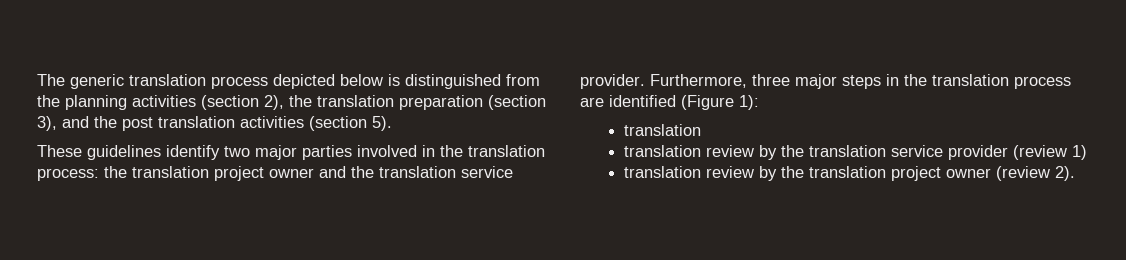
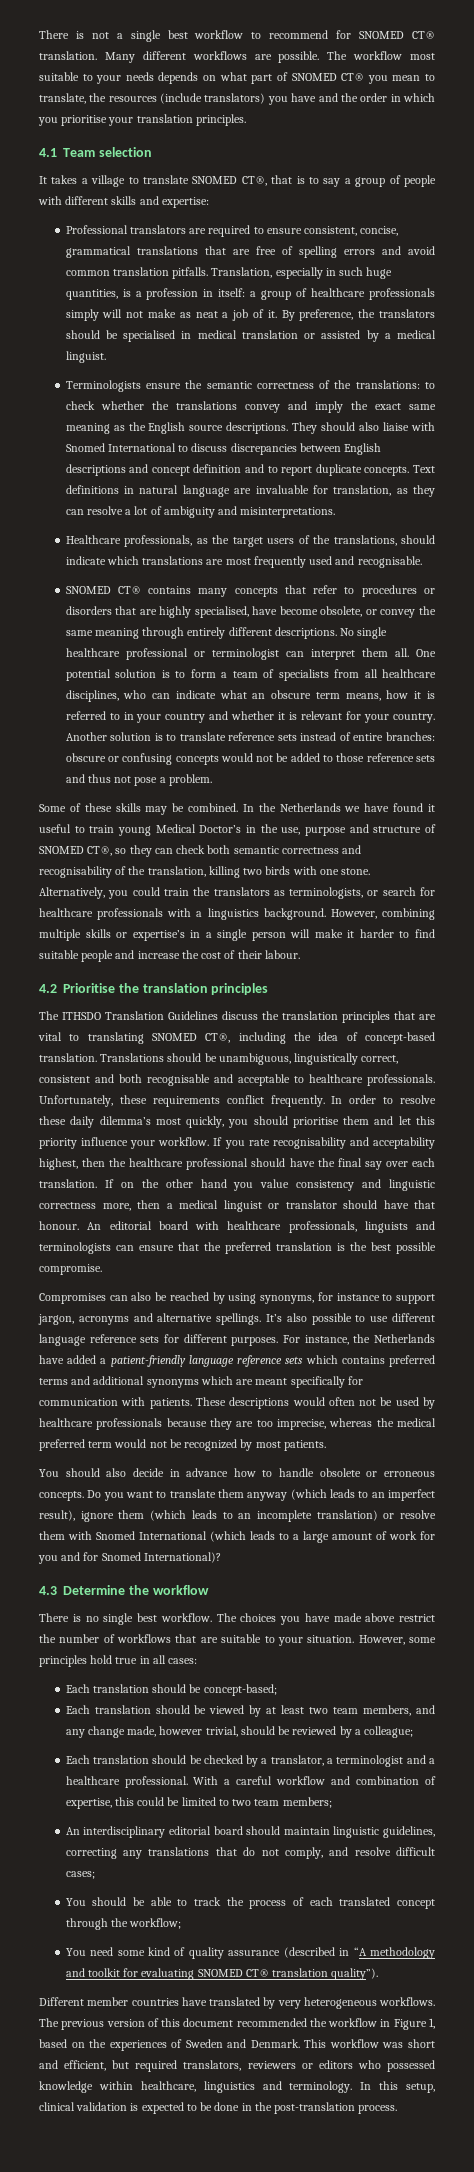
[37,74,540,89] [37,95,546,110] [37,116,392,131] [37,145,545,160] [37,166,513,181] [580,74,1071,89] [580,95,759,110] [623,124,701,136] [623,145,1087,160] [623,166,1075,181] The generic translation process depicted below is distinguished from the planning activities (section 2), the translation preparation (section 3), and the post translation activities (section 5). // These guidelines identify two major parties involved in the translation process: the translation project owner and the translation service provider. Furthermore, three major steps in the translation process are identified (Figure 1): // translation // translation review by the translation service provider (review 1) // translation review by the translation project owner (review 2). -> [39,30,435,42] [39,51,435,63] [39,72,436,84] [39,93,436,105] [38,114,246,126] [39,147,152,157] [39,175,436,187] [38,196,209,208] [65,225,399,237] [65,246,435,258] [65,267,393,279] [65,288,435,300] [65,309,435,321] [65,330,436,342] [65,351,106,363] [65,380,435,392] [65,401,436,413] [65,422,435,434] [65,443,382,455] [65,464,436,476] [65,485,435,497] [65,506,336,518] [65,535,435,547] [65,556,422,568] [65,585,435,597] [65,606,436,618] [65,627,388,639] [65,648,436,660] [65,669,437,681] [65,690,435,702] [65,711,436,723] [65,732,435,741] [65,753,435,765] [65,774,212,786] [39,803,435,815] [39,824,437,836] [39,845,362,857] [39,866,371,878] [39,887,436,899] [39,908,435,920] [39,929,436,941] [39,950,300,962] [39,983,269,995] [39,1011,436,1023] [38,1032,435,1044] [39,1053,399,1065] [39,1074,435,1086] [39,1095,436,1107] [39,1116,435,1128] [39,1137,435,1149] [39,1158,435,1170] [39,1179,435,1191] [39,1200,435,1212] [39,1221,435,1233] [39,1242,436,1254] [39,1264,102,1275] [39,1292,435,1304] [38,1313,436,1325] [39,1334,435,1346] [39,1355,436,1367] [39,1376,363,1388] [39,1397,436,1409] [39,1418,436,1430] [39,1439,326,1451] [39,1468,435,1477] [39,1489,435,1501] [39,1510,436,1522] [39,1531,435,1543] [38,1552,221,1564] [39,1585,209,1595] [39,1613,435,1625] [39,1634,437,1646] [39,1655,198,1667] [65,1684,277,1696] [65,1705,436,1717] [65,1726,414,1738] [65,1755,436,1767] [65,1776,436,1788] [65,1797,332,1809] [65,1826,435,1838] [65,1847,435,1859] [65,1871,95,1879] [65,1897,435,1909] [65,1918,182,1930] [65,1947,435,1959] [65,1968,379,1980] [39,1997,435,2009] [39,2018,435,2030] [39,2039,435,2051] [39,2060,435,2072] [39,2081,435,2093] [39,2102,398,2114] There is not a single best workflow to recommend for SNOMED CT® translation. Many different workflows are possible. The workflow most suitable to your needs depends on what part of SNOMED CT® you mean to translate, the resources (include translators) you have and the order in which you prioritise your translation principles. // 4.1 Team selection // It takes a village to translate SNOMED CT®, that is to say a group of people with different skills and expertise: // Professional translators are required to ensure consistent, concise, grammatical translations that are free of spelling errors and avoid common translation pitfalls. Translation, especially in such huge quantities, is a profession in itself: a group of healthcare professionals simply will not make as neat a job of it. By preference, the translators should be specialised in medical translation or assisted by a medical linguist. // Terminologists ensure the semantic correctness of the translations: to check whether the translations convey and imply the exact same meaning as the English source descriptions. They should also liaise with Snomed International to discuss discrepancies between English descriptions and concept definition and to report duplicate concepts. Text definitions in natural language are invaluable for translation, as they can resolve a lot of ambiguity and misinterpretations. // Healthcare professionals, as the target users of the translations, should indicate which translations are most frequently used and recognisable. // SNOMED CT® contains many concepts that refer to procedures or disorders that are highly specialised, have become obsolete, or convey the same meaning through entirely different descriptions. No single healthcare professional or terminologist can interpret them all. One potential solution is to form a team of specialists from all healthcare disciplines, who can indicate what an obscure term means, how it is referred to in your country and whether it is relevant for your country. Another solution is to translate reference sets instead of entire branches: obscure or confusing concepts would not be added to those reference sets and thus not pose a problem. // Some of these skills may be combined. In the Netherlands we have found it useful to train young Medical Doctor’s in the use, purpose and structure of SNOMED CT®, so they can check both semantic correctness and recognisability of the translation, killing two birds with one stone. Alternatively, you could train the translators as terminologists, or search for healthcare professionals with a linguistics background. However, combining multiple skills or expertise’s in a single person will make it harder to find suitable people and increase the cost of their labour. // 4.2 Prioritise the translation principles // The ITHSDO Translation Guidelines discuss the translation principles that are vital to translating SNOMED CT®, including the idea of concept-based translation. Translations should be unambiguous, linguistically correct, consistent and both recognisable and acceptable to healthcare professionals. Unfortunately, these requirements conflict frequently. In order to resolve these daily dilemma’s most quickly, you should prioritise them and let this priority influence your workflow. If you rate recognisability and acceptability highest, then the healthcare professional should have the final say over each translation. If on the other hand you value consistency and linguistic correctness more, then a medical linguist or translator should have that honour. An editorial board with healthcare professionals, linguists and terminologists can ensure that the preferred translation is the best possible compromise. // Compromises can also be reached by using synonyms, for instance to support jargon, acronyms and alternative spellings. It’s also possible to use different language reference sets for different purposes. For instance, the Netherlands have added a patient-friendly language reference sets which contains preferred terms and additional synonyms which are meant specifically for communication with patients. These descriptions would often not be used by healthcare professionals because they are too imprecise, whereas the medical preferred term would not be recognized by most patients. // You should also decide in advance how to handle obsolete or erroneous concepts. Do you want to translate them anyway (which leads to an imperfect result), ignore them (which leads to an incomplete translation) or resolve them with Snomed International (which leads to a large amount of work for you and for Snomed International)? // 4.3 Determine the workflow // There is no single best workflow. The choices you have made above restrict the number of workflows that are suitable to your situation. However, some principles hold true in all cases: // Each translation should be concept-based; // Each translation should be viewed by at least two team members, and any change made, however trivial, should be reviewed by a colleague; // Each translation should be checked by a translator, a terminologist and a healthcare professional. With a careful workflow and combination of expertise, this could be limited to two team members; // An interdisciplinary editorial board should maintain linguistic guidelines, correcting any translations that do not comply, and resolve difficult cases; // You should be able to track the process of each translated concept through the workflow; // You need some kind of quality assurance (described in “A methodology and toolkit for evaluating SNOMED CT® translation quality”). // Different member countries have translated by very heterogeneous workflows. The previous version of this document recommended the workflow in Figure 1, based on the experiences of Sweden and Denmark. This workflow was short and efficient, but required translators, reviewers or editors who possessed knowledge within healthcare, linguistics and terminology. In this setup, clinical validation is expected to be done in the post-translation process.

